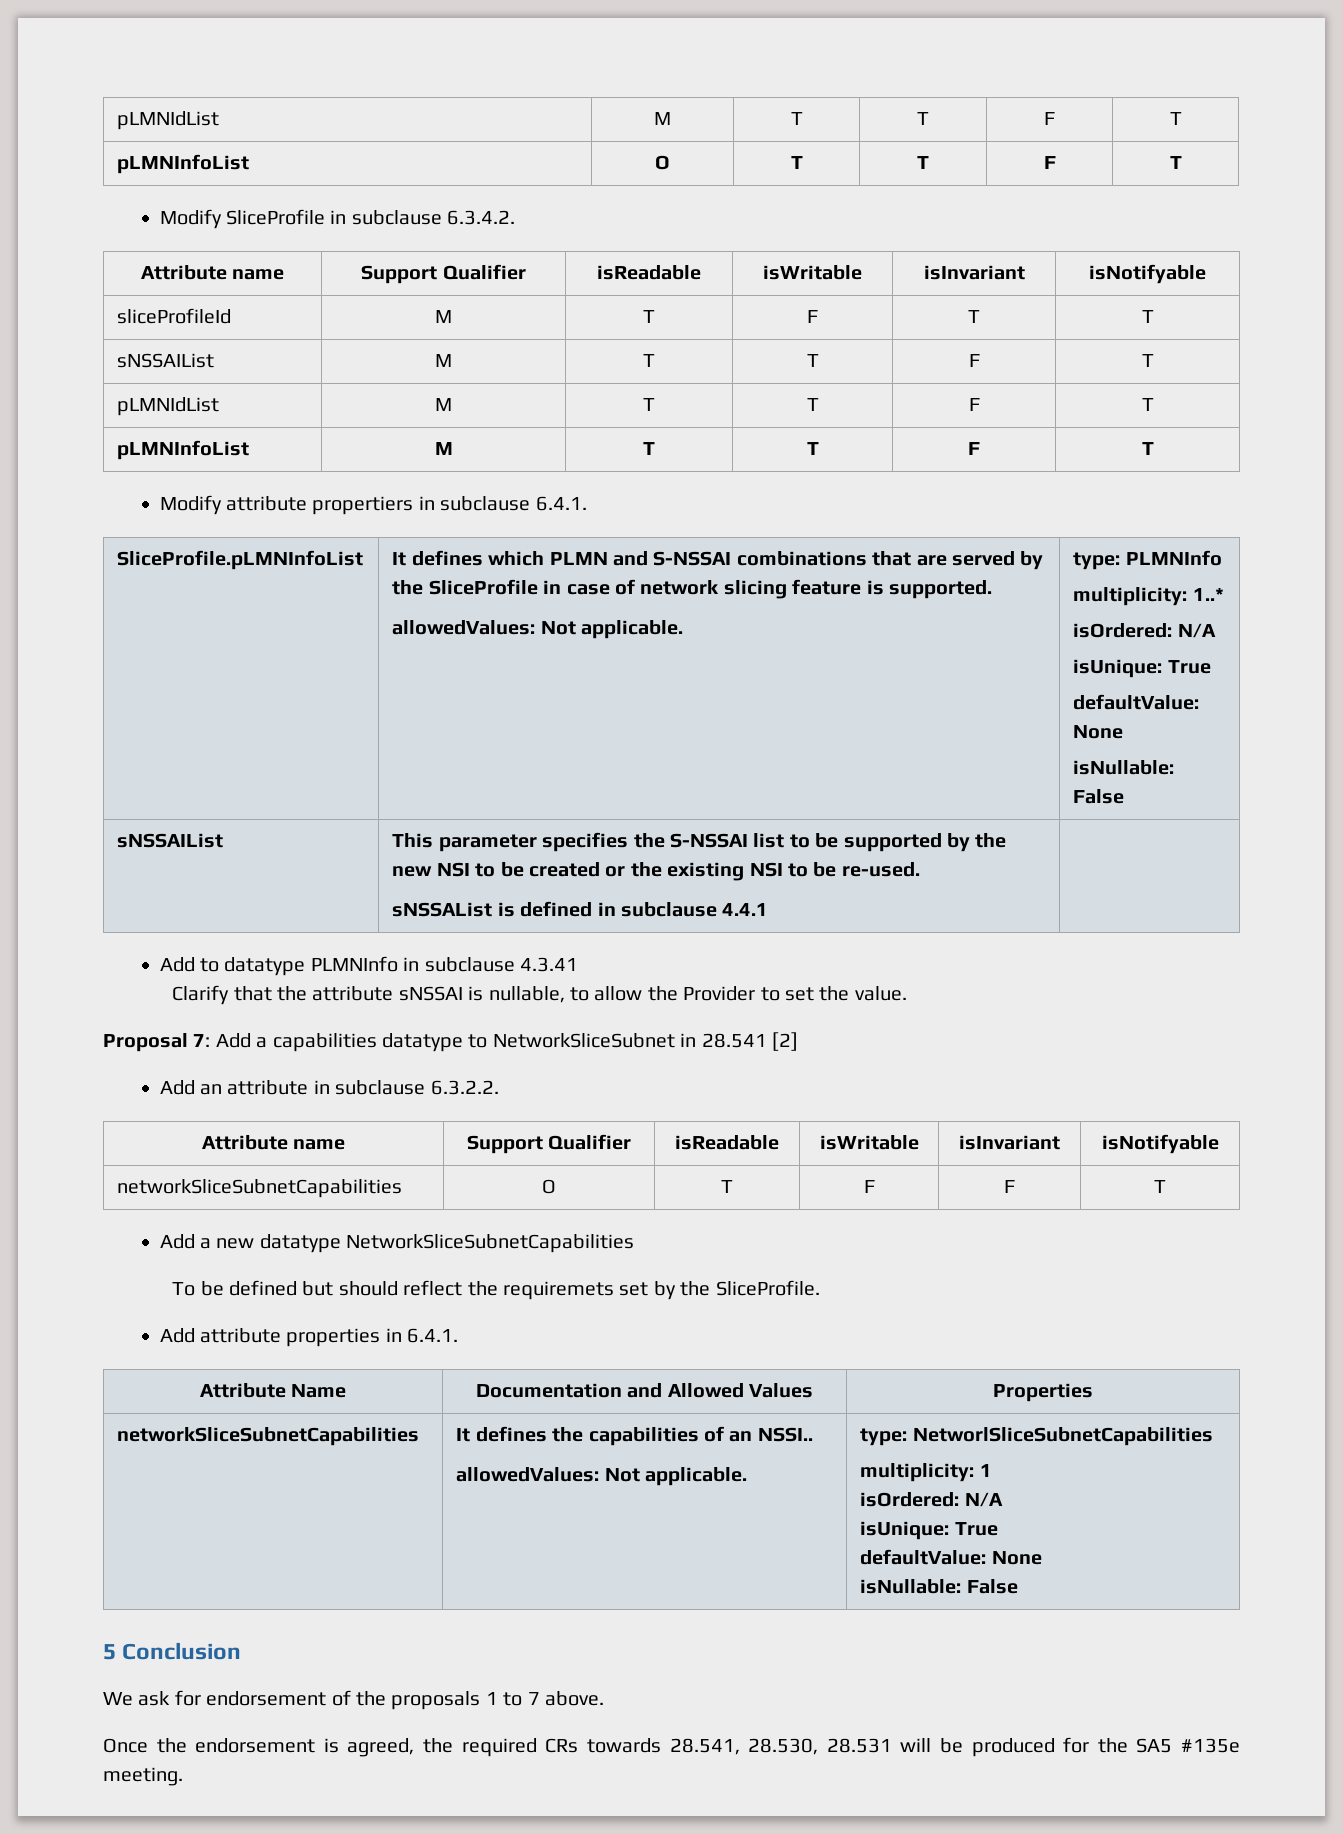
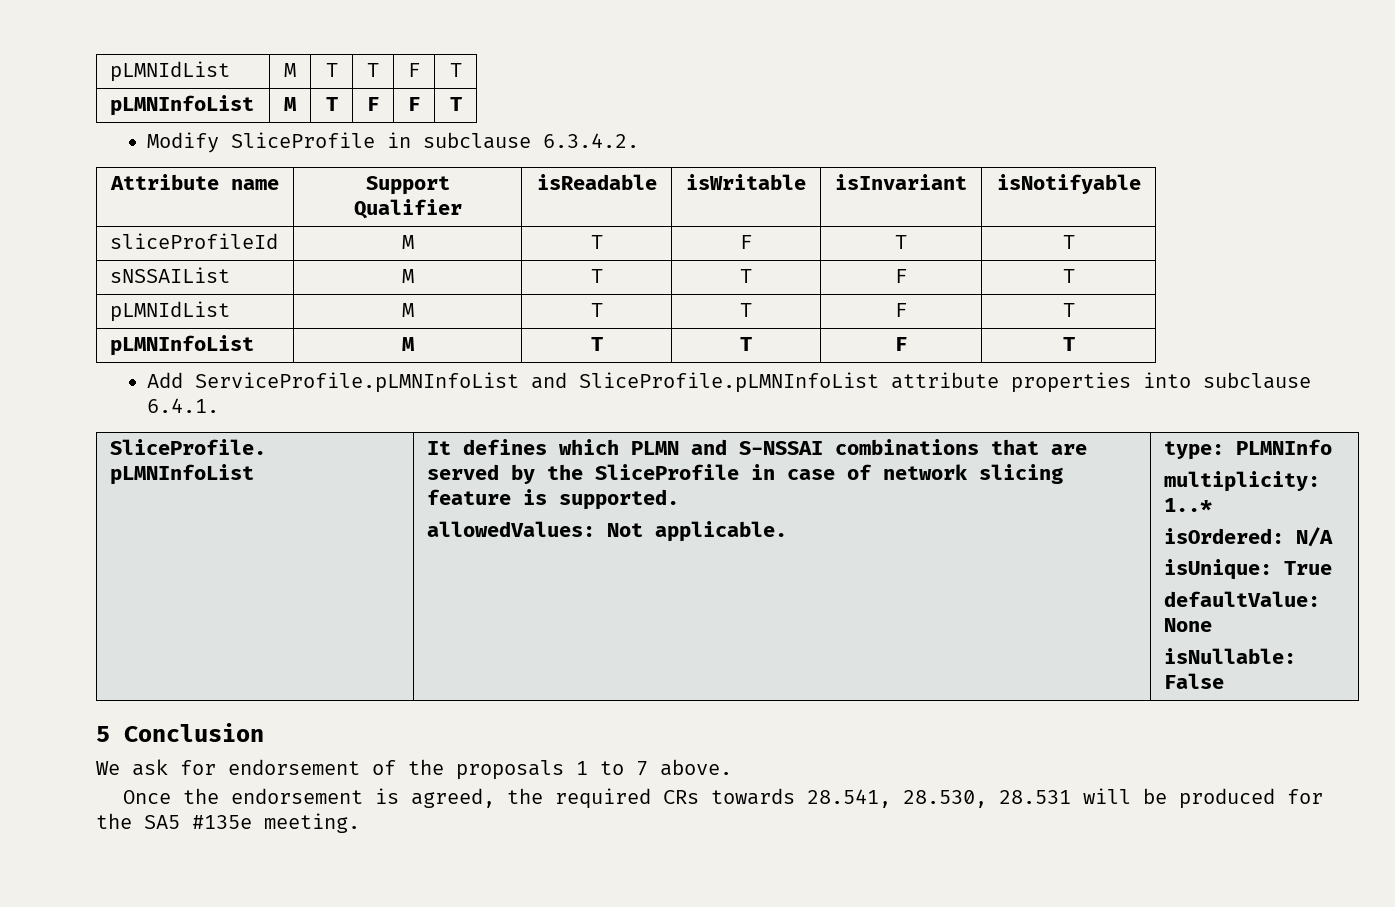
[117,111,220,130] [654,112,671,125] [790,112,803,125] [917,112,929,125] [1044,112,1055,125] [1169,112,1182,125] [117,154,250,174] [655,155,670,170] [790,156,803,169] [917,156,929,169] pLMNIdList | M | T | T | F | T // pLMNInfoList | O | T | T -> [110,61,231,82] [284,63,296,77] [325,63,338,77] [367,63,379,77] [408,63,420,77] [449,63,462,77] [110,95,255,116] [284,97,296,111] [325,97,338,111] [367,97,379,111] pLMNIdList | M | T | T | F | T // pLMNInfoList | M | T | F
[159,495,435,515] Modify attribute propertiers in -> [147,372,1192,393] Add ServiceProfile.pLMNInfoList and SliceProfile.pLMNInfoList attribute properties into
[117,833,224,848] [392,832,1007,852] [392,862,920,881] [392,901,769,917] [159,956,578,976] [172,985,907,1005] [103,1032,798,1052] [159,1080,499,1095] [201,1135,346,1150] [466,1134,632,1154] [675,1135,779,1150] [819,1135,919,1150] [959,1135,1060,1150] [1101,1134,1219,1154] [117,1179,403,1198] [542,1179,556,1194] [721,1180,733,1193] [863,1180,875,1193] [1004,1180,1015,1193] [1154,1180,1166,1193] [159,1234,635,1253] [172,1280,820,1300] [159,1328,459,1347] [199,1383,347,1398] [475,1383,814,1398] [993,1383,1093,1402] [117,1427,420,1446] [456,1426,813,1446] [456,1467,748,1486] [860,1427,1213,1446] [860,1463,992,1482] [860,1492,1003,1507] [860,1521,998,1540] [860,1549,1042,1565] [860,1579,1018,1594] // sNSSAIList | This parameter specifies the S-NSSAI list to be supported by the new NSI to be created or the existing NSI to be re-used. // sNSSAList is defined in subclause 4.4.1 | // Add to datatype PLMNInfo in subclause 4.3.41 // Clarify that the attribute sNSSAI is nullable, to allow the Provider to set the value. // Proposal 7: Add a capabilities datatype to NetworkSliceSubnet in 28.541 [2] // Add an attribute in subclause 6.3.2.2. // Attribute name | Support Qualifier | isReadable | isWritable | isInvariant | isNotifyable // networkSliceSubnetCapabilities | O | T | F | F | T // Add a new datatype NetworkSliceSubnetCapabilities // To be defined but should reflect the requiremets set by the SliceProfile. // Add attribute properties in 6.4.1. // Attribute Name | Documentation and Allowed Values | Properties // networkSliceSubnetCapabilities | It defines the capabilities of an NSSI.. // allowedValues: Not applicable. | type: NetworlSliceSubnetCapabilities // multiplicity: 1 // isOrdered: N/A // isUnique: True // defaultValue: None // isNullable: False -> (1225, 681) none

